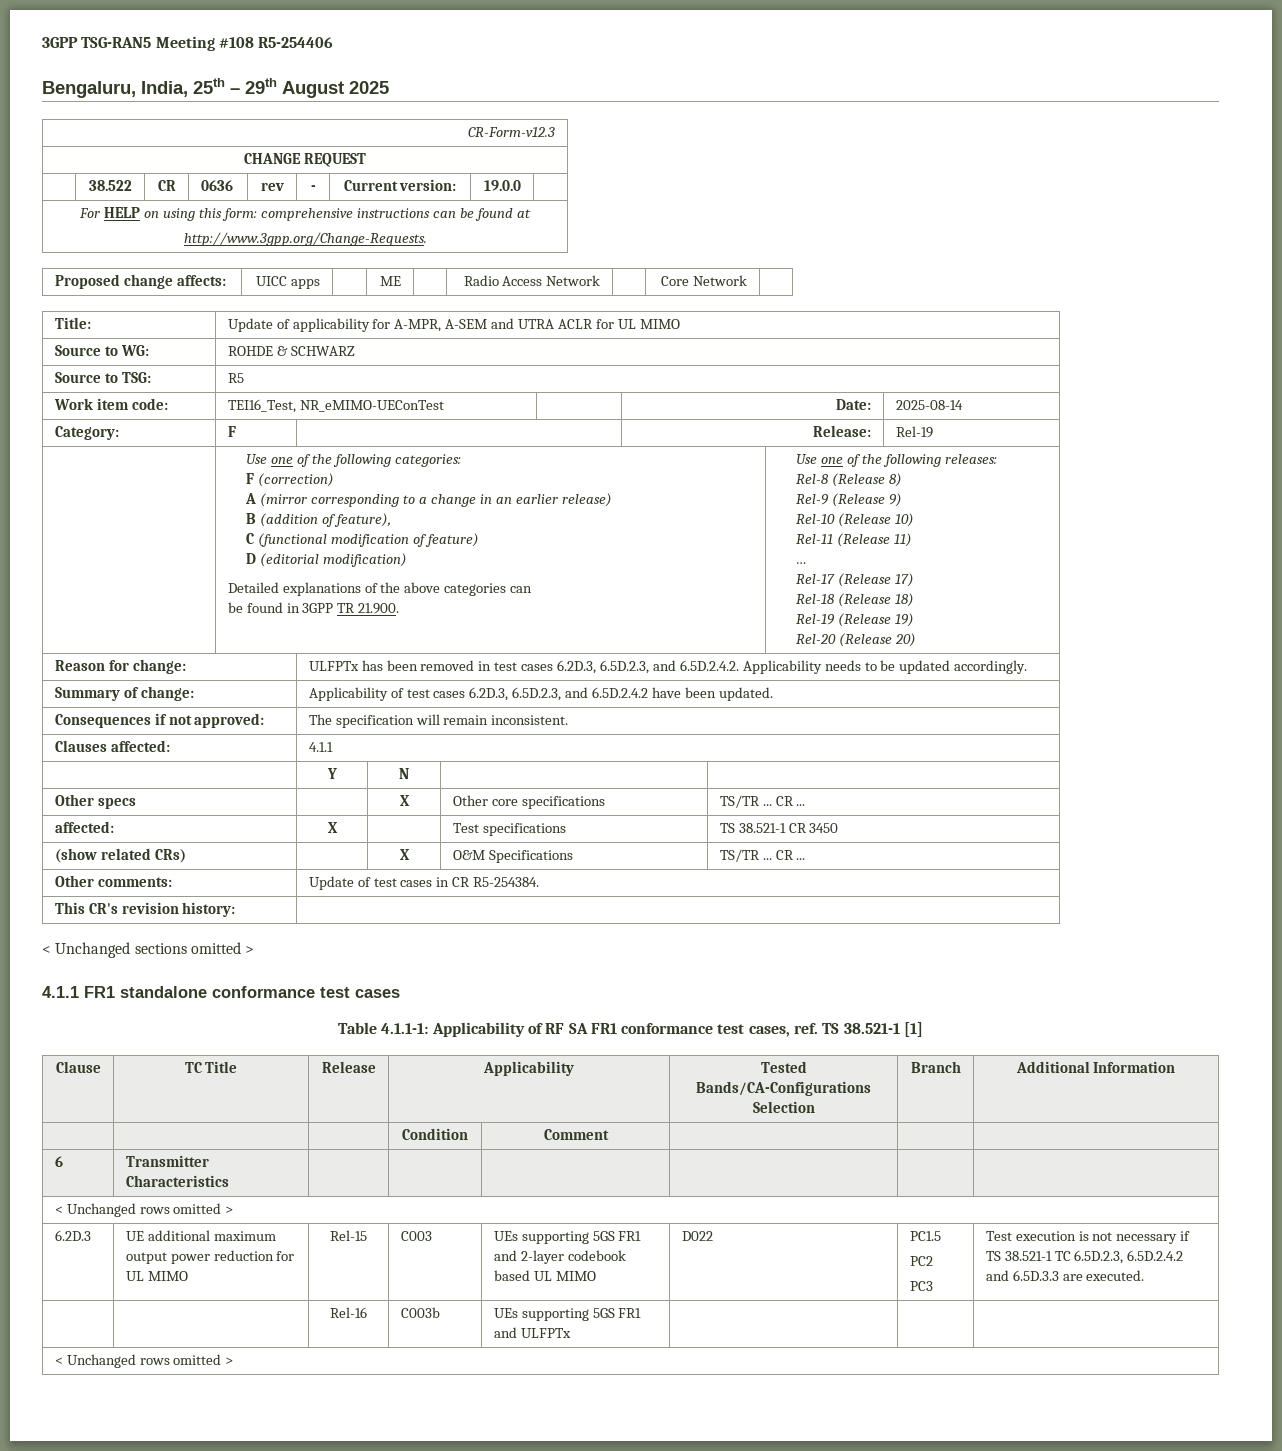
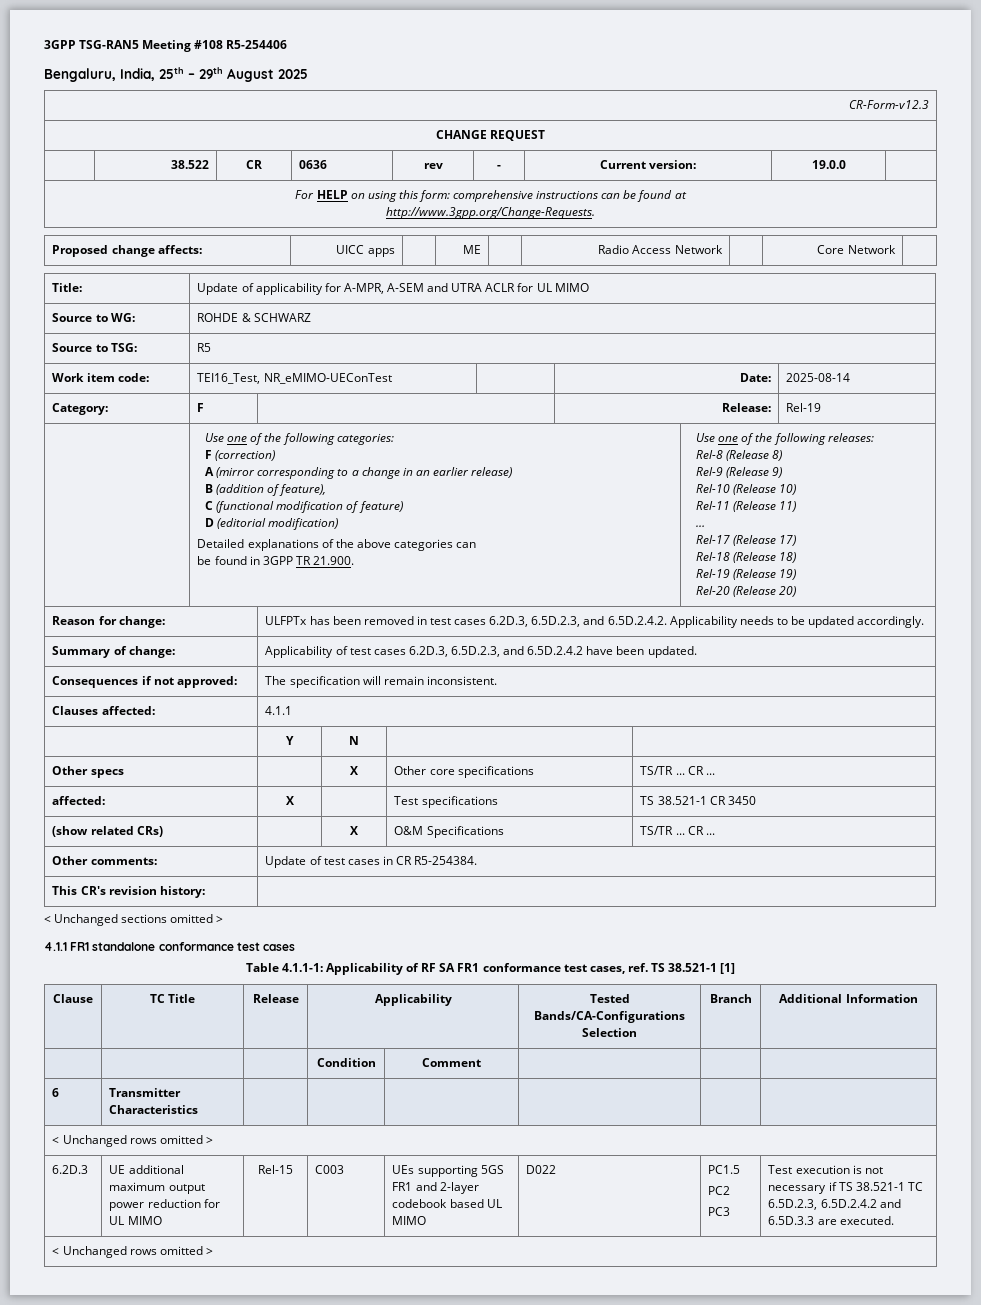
[330,1307,367,1318] [400,1307,440,1318] [493,1308,642,1321] [493,1327,571,1338] // | | Rel-16 | C003b | UEs supporting 5GS FR1 and ULFPTx | | | -> (894, 1220) none

